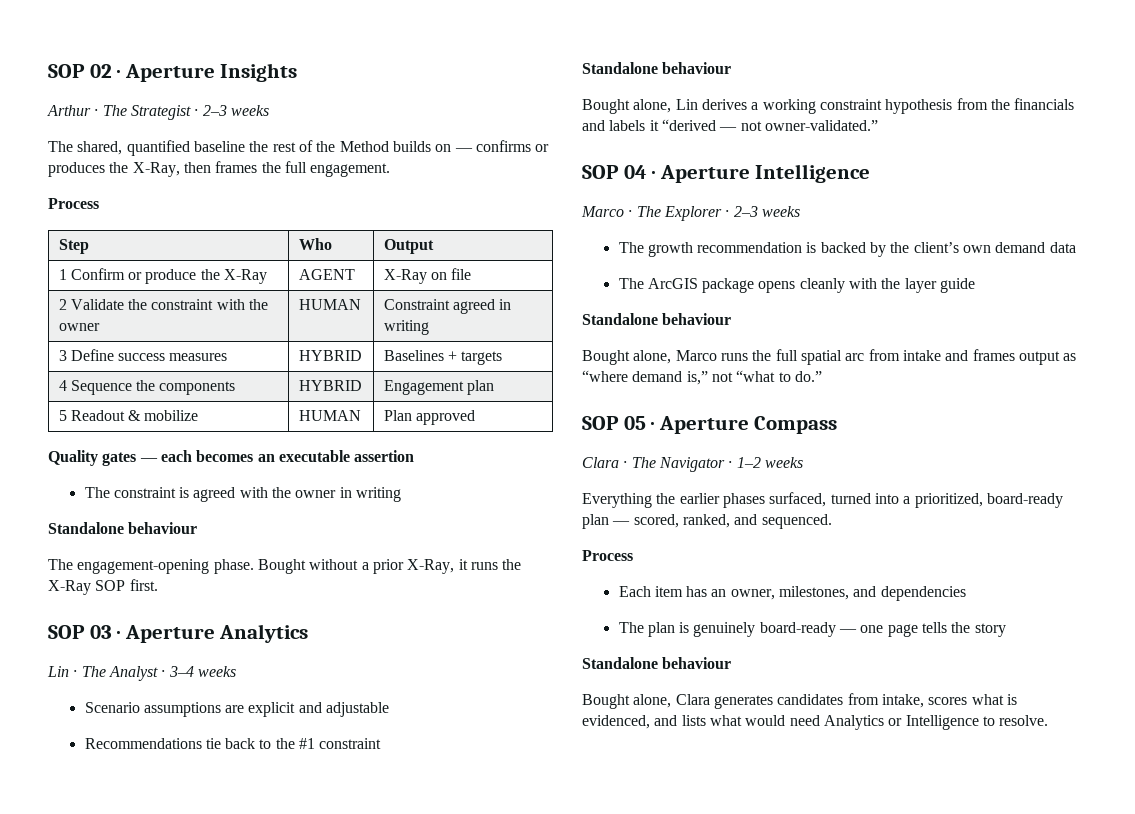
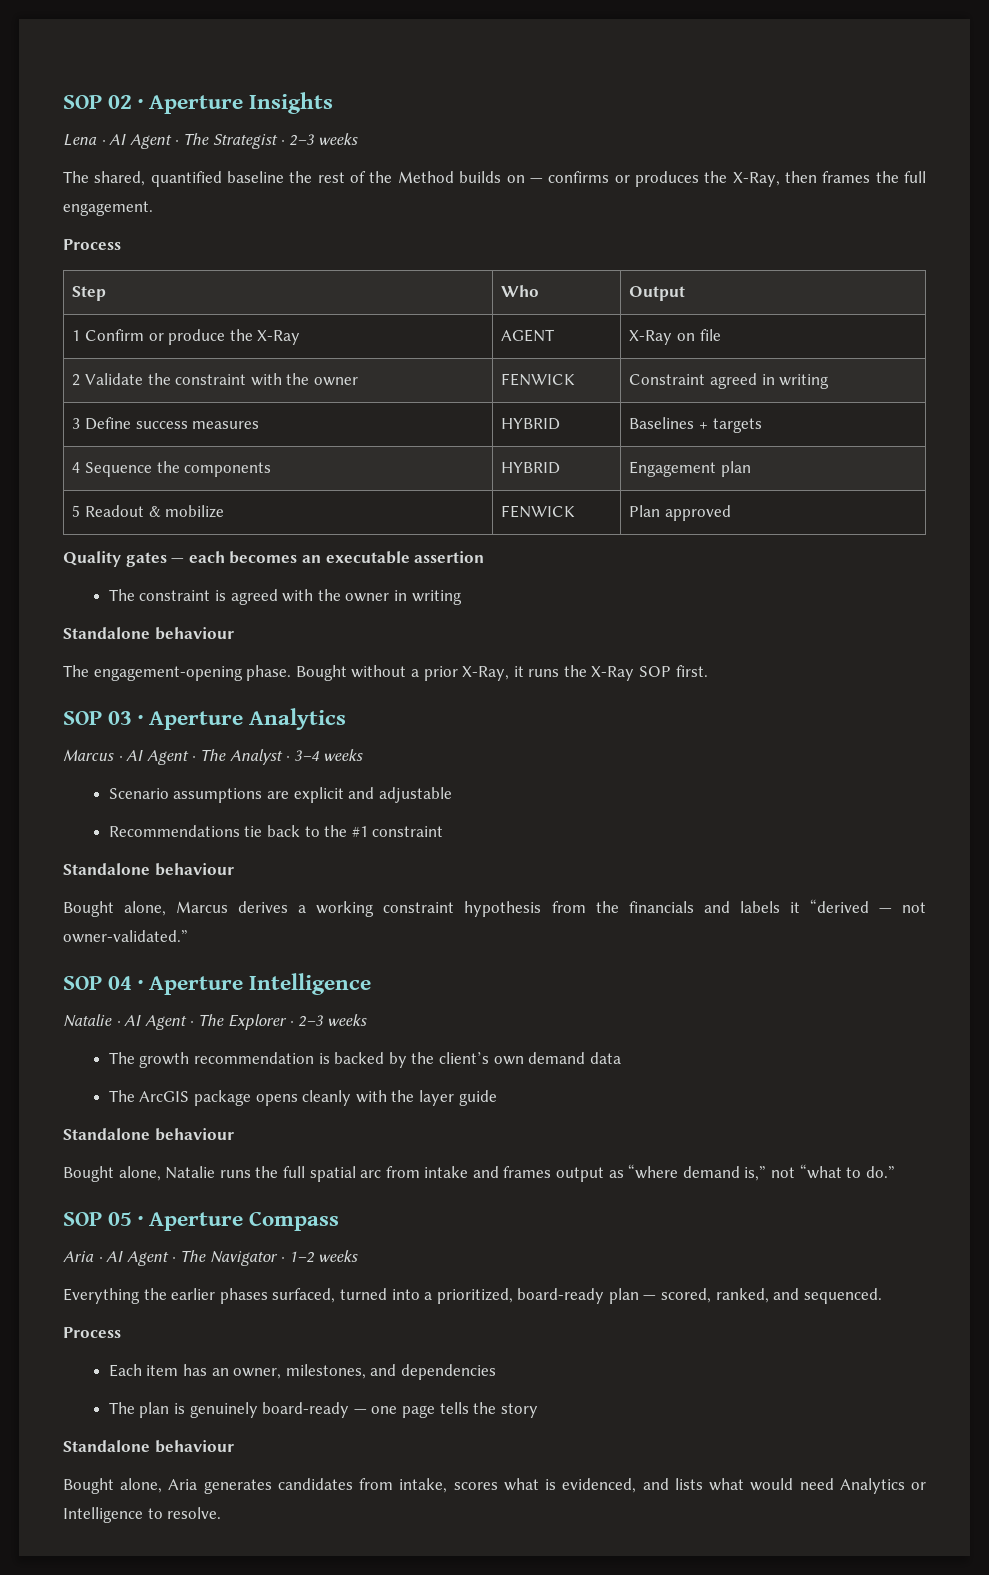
[47,105,91,116] Arthur -> [63,134,172,149] Lena · AI Agent
[298,299,361,310] HUMAN -> [501,373,576,386] FENWICK
[298,410,361,421] HUMAN -> [501,505,576,518] FENWICK
[47,666,69,677] Lin -> [63,749,189,765] Marcus · AI Agent
[675,99,698,110] Lin -> [176,901,229,913] Marcus
[581,206,624,217] Marco -> [63,1014,187,1030] Natalie · AI Agent
[675,350,717,361] Marco -> [165,1166,216,1179] Natalie
[582,457,619,468] Clara -> [63,1251,169,1266] Aria · AI Agent
[675,694,710,705] Clara -> [168,1479,198,1490] Aria

